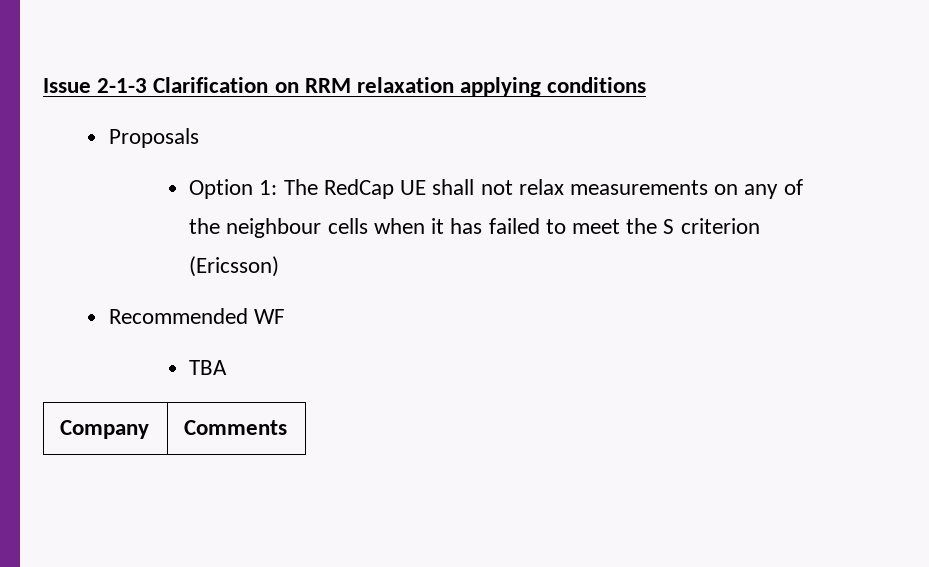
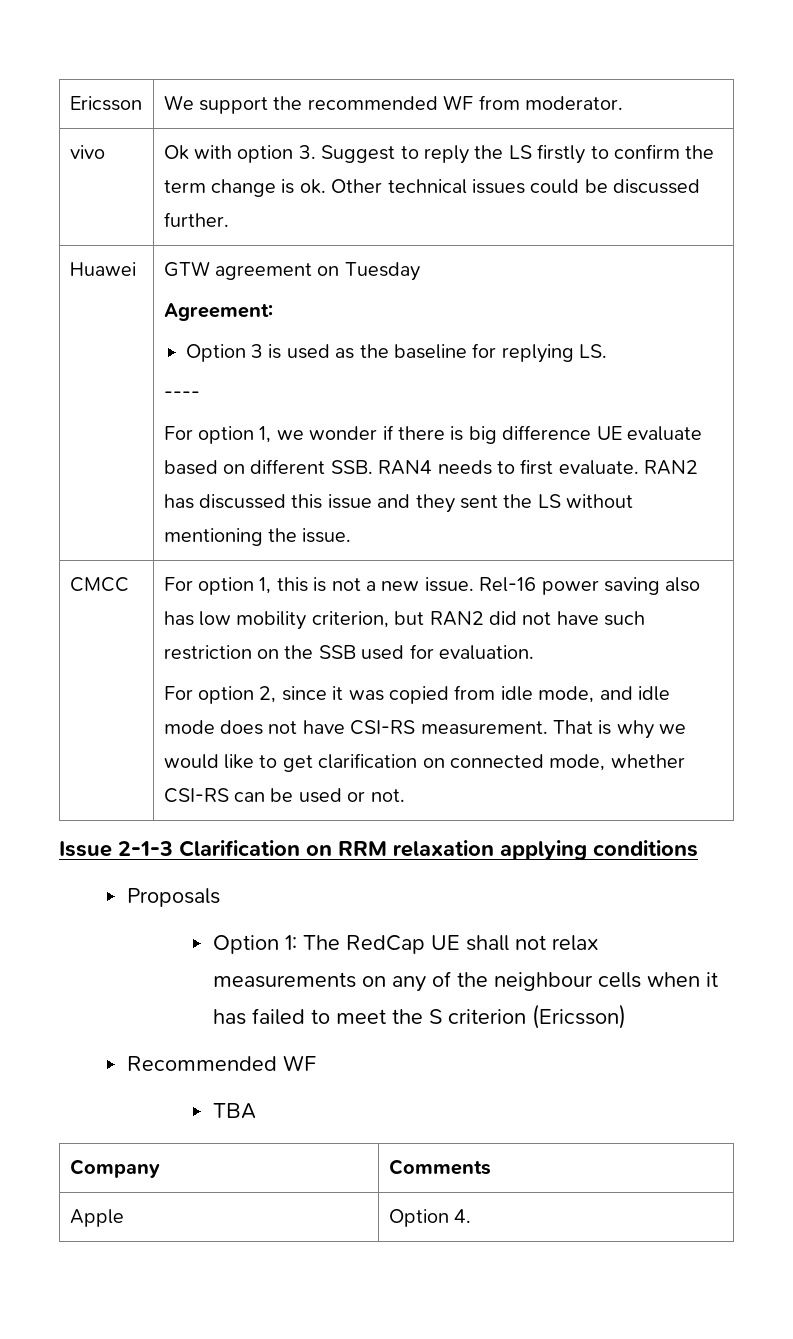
(43, 85) none -> [69,96,142,111] [163,95,624,114] [69,145,105,159] [163,144,715,164] [163,179,701,197] [163,212,229,227] [69,262,136,276] [163,261,420,281] [163,303,273,321] [185,343,608,363] [163,391,200,399] [163,425,703,444] [163,459,699,475] [163,494,634,513] [163,528,352,546] [69,577,129,592] [163,577,701,595] [163,611,646,630] [163,644,535,660] [163,685,671,704] [163,720,687,739] [163,753,685,772] [163,788,405,803] Ericsson | We support the recommended WF from moderator. // vivo | Ok with option 3. Suggest to reply the LS firstly to confirm the term change is ok. Other technical issues could be discussed further. // Huawei | GTW agreement on Tuesday // Agreement: // Option 3 is used as the baseline for replying LS. // ---- // For option 1, we wonder if there is big difference UE evaluate based on different SSB. RAN4 needs to first evaluate. RAN2 has discussed this issue and they sent the LS without mentioning the issue. // CMCC | For option 1, this is not a new issue. Rel-16 power saving also has low mobility criterion, but RAN2 did not have such restriction on the SSB used for evaluation. // For option 2, since it was copied from idle mode, and idle mode does not have CSI-RS measurement. That is why we would like to get clarification on connected mode, whether CSI-RS can be used or not. //
(288, 427) none -> [69,1209,124,1227] [388,1209,472,1227] // Apple | Option 4.

